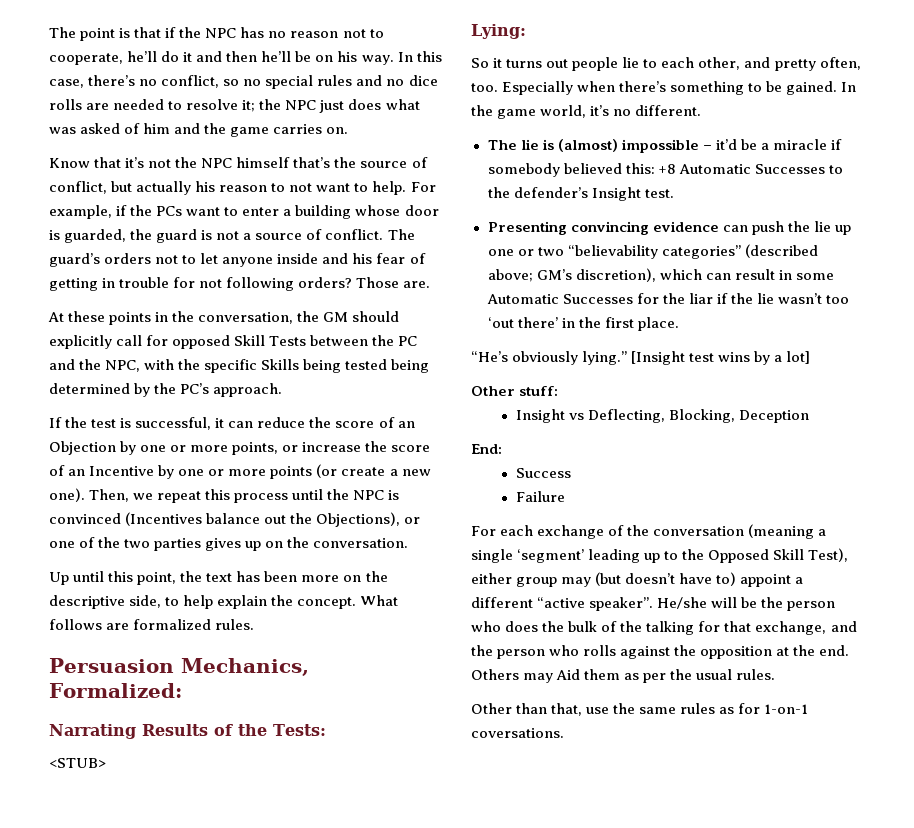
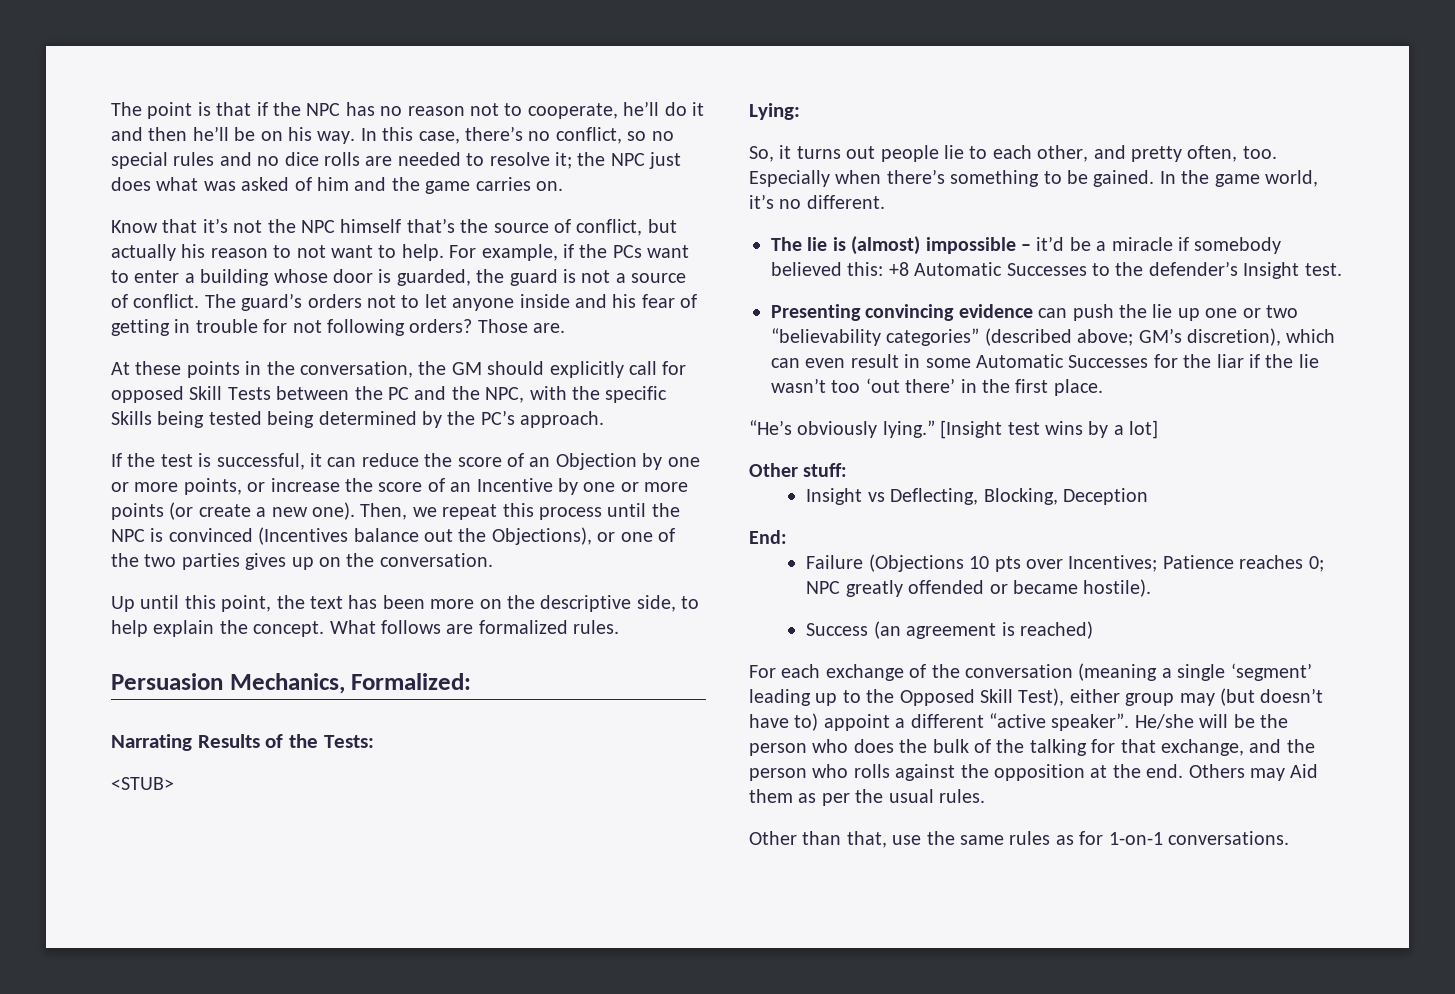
[471,58,489,68] So -> [749,146,774,162] So,
(731, 276) none -> [805,358,846,368] even
[515,468,571,478] [515,491,565,502] Success // Failure -> [806,554,1324,572] [806,579,1152,597] [806,621,1093,639] Failure (Objections 10 pts over Incentives; Patience reaches 0; NPC greatly offended or became hostile). // Success (an agreement is reached)
[471,728,564,738] coversations. -> [1168,831,1289,845] conversations.

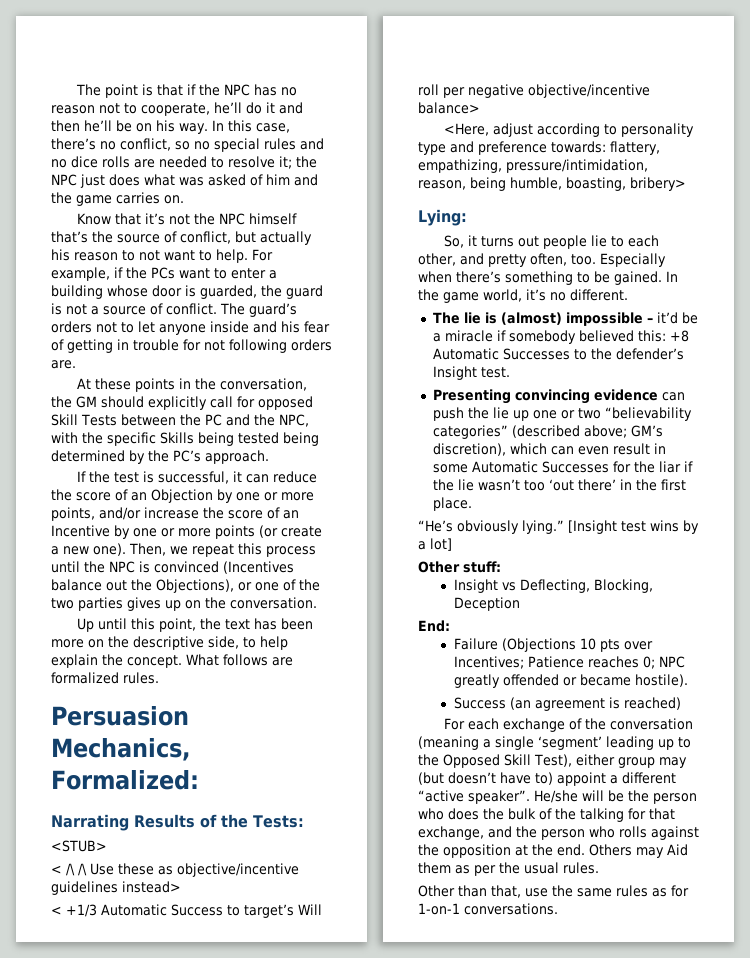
[409,319,528,333] orders? Those -> [291,339,332,351] orders
[247,482,266,492] or -> [99,507,141,520] and/or
(174, 783) none -> [51,863,299,877] [51,881,181,895] [51,904,322,918] [418,84,650,98] [418,102,480,114] [444,123,695,137] [418,141,660,155] [418,159,648,173] [418,177,686,191] // < /\ /\ Use these as objective/incentive guidelines instead> // < +1/3 Automatic Success to target’s Will roll per negative objective/incentive balance> // <Here, adjust according to personality type and preference towards: flattery, empathizing, pressure/intimidation, reason, being humble, boasting, bribery>

